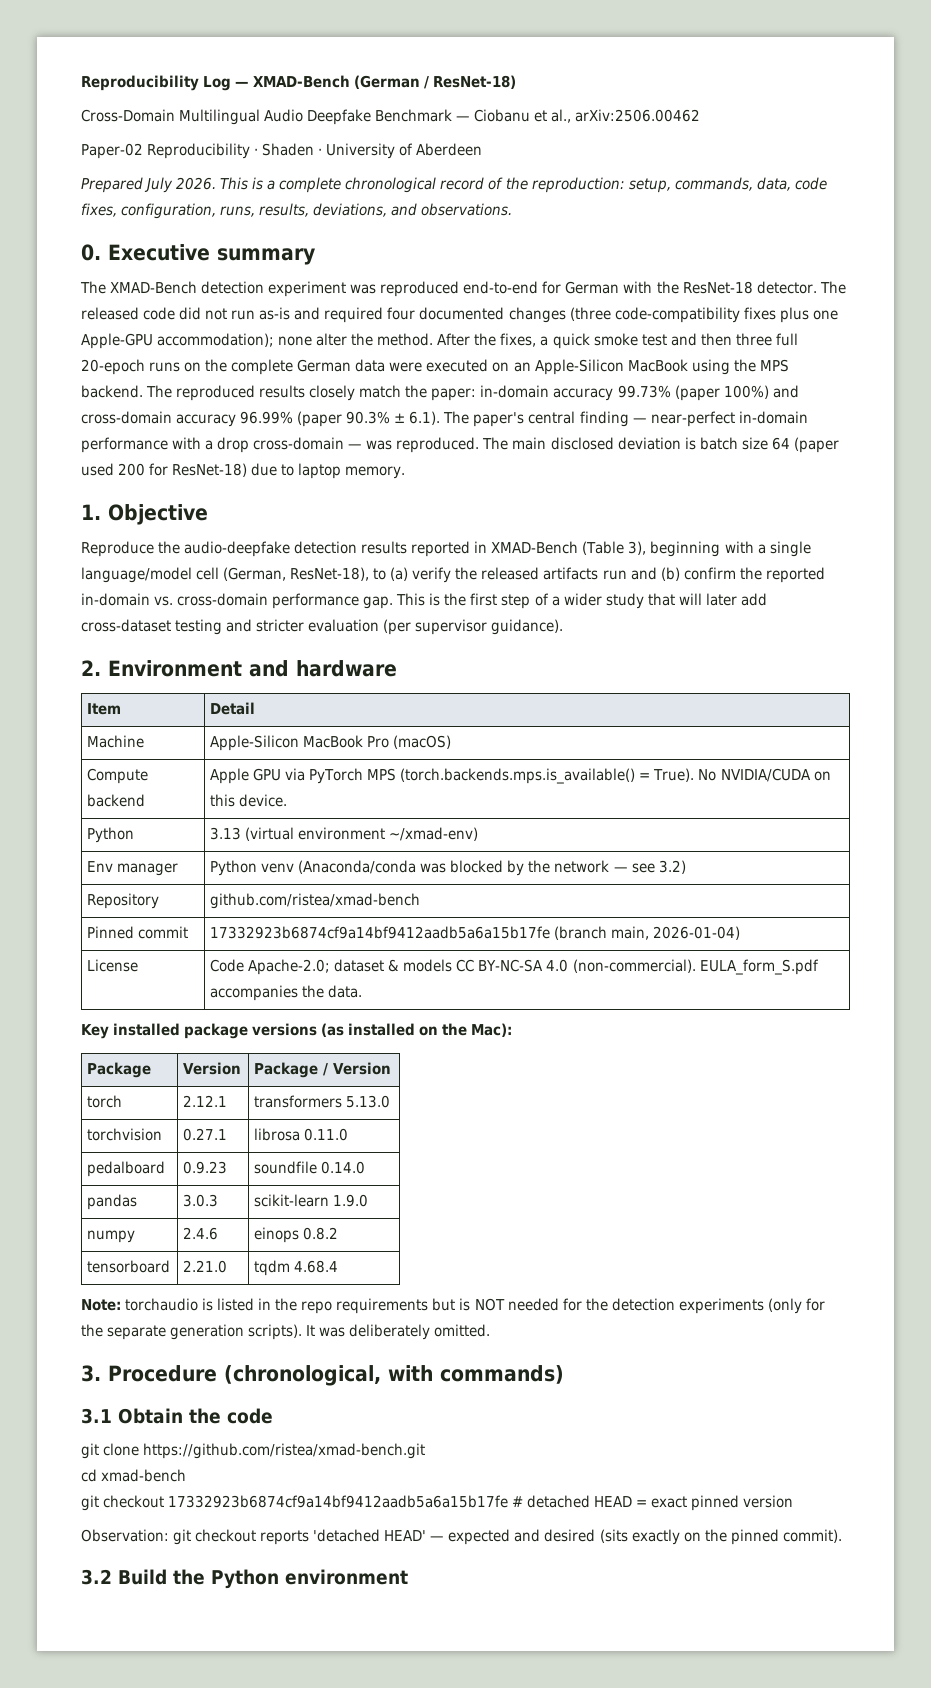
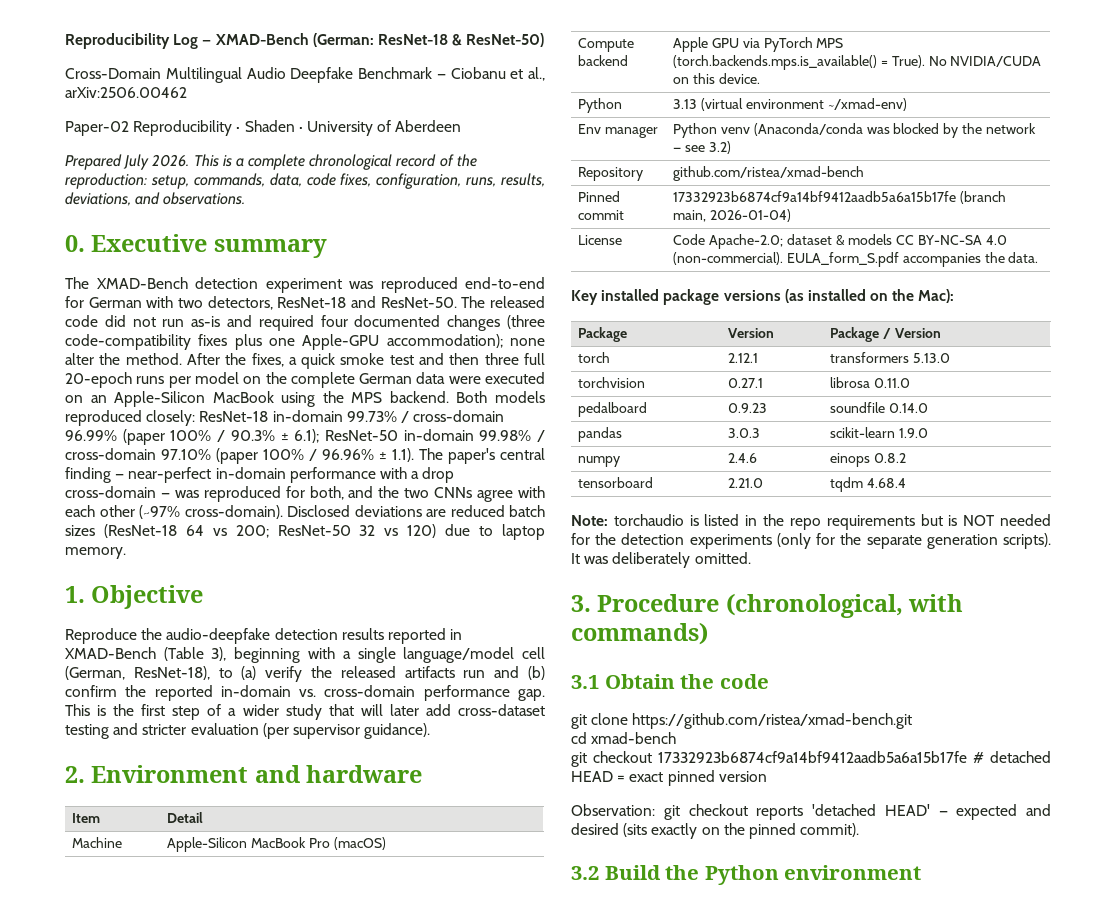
[354,75,517,89] (German / ResNet-18) -> [312,33,545,47] (German: ResNet-18 & ResNet-50)
[656,281,817,294] the ResNet-18 detector. -> [178,296,457,310] two detectors, ResNet-18 and ResNet-50.
(181, 367) none -> [168,372,239,388] per model
[146,385,799,401] [81,411,441,427] The reproduced results closely match the paper: in-domain accuracy 99.73% (paper 100%) and cross-domain accuracy 96.99% (paper 90.3% ± 6.1). -> [456,391,545,403] [65,410,505,426] [65,429,545,445] [65,448,414,464] Both models reproduced closely: ResNet-18 in-domain 99.73% / cross-domain 96.99% (paper 100% / 90.3% ± 6.1); ResNet-50 in-domain 99.98% / cross-domain 97.10% (paper 100% / 96.96% ± 1.1).
[396,437,839,453] [81,463,248,477] reproduced. The main disclosed deviation is batch size 64 (paper used 200 for ResNet-18) -> [203,486,546,502] [65,505,545,519] [65,524,437,538] reproduced for both, and the two CNNs agree with each other (~97% cross-domain). Disclosed deviations are reduced batch sizes (ResNet-18 64 vs 200; ResNet-50 32 vs 120)

